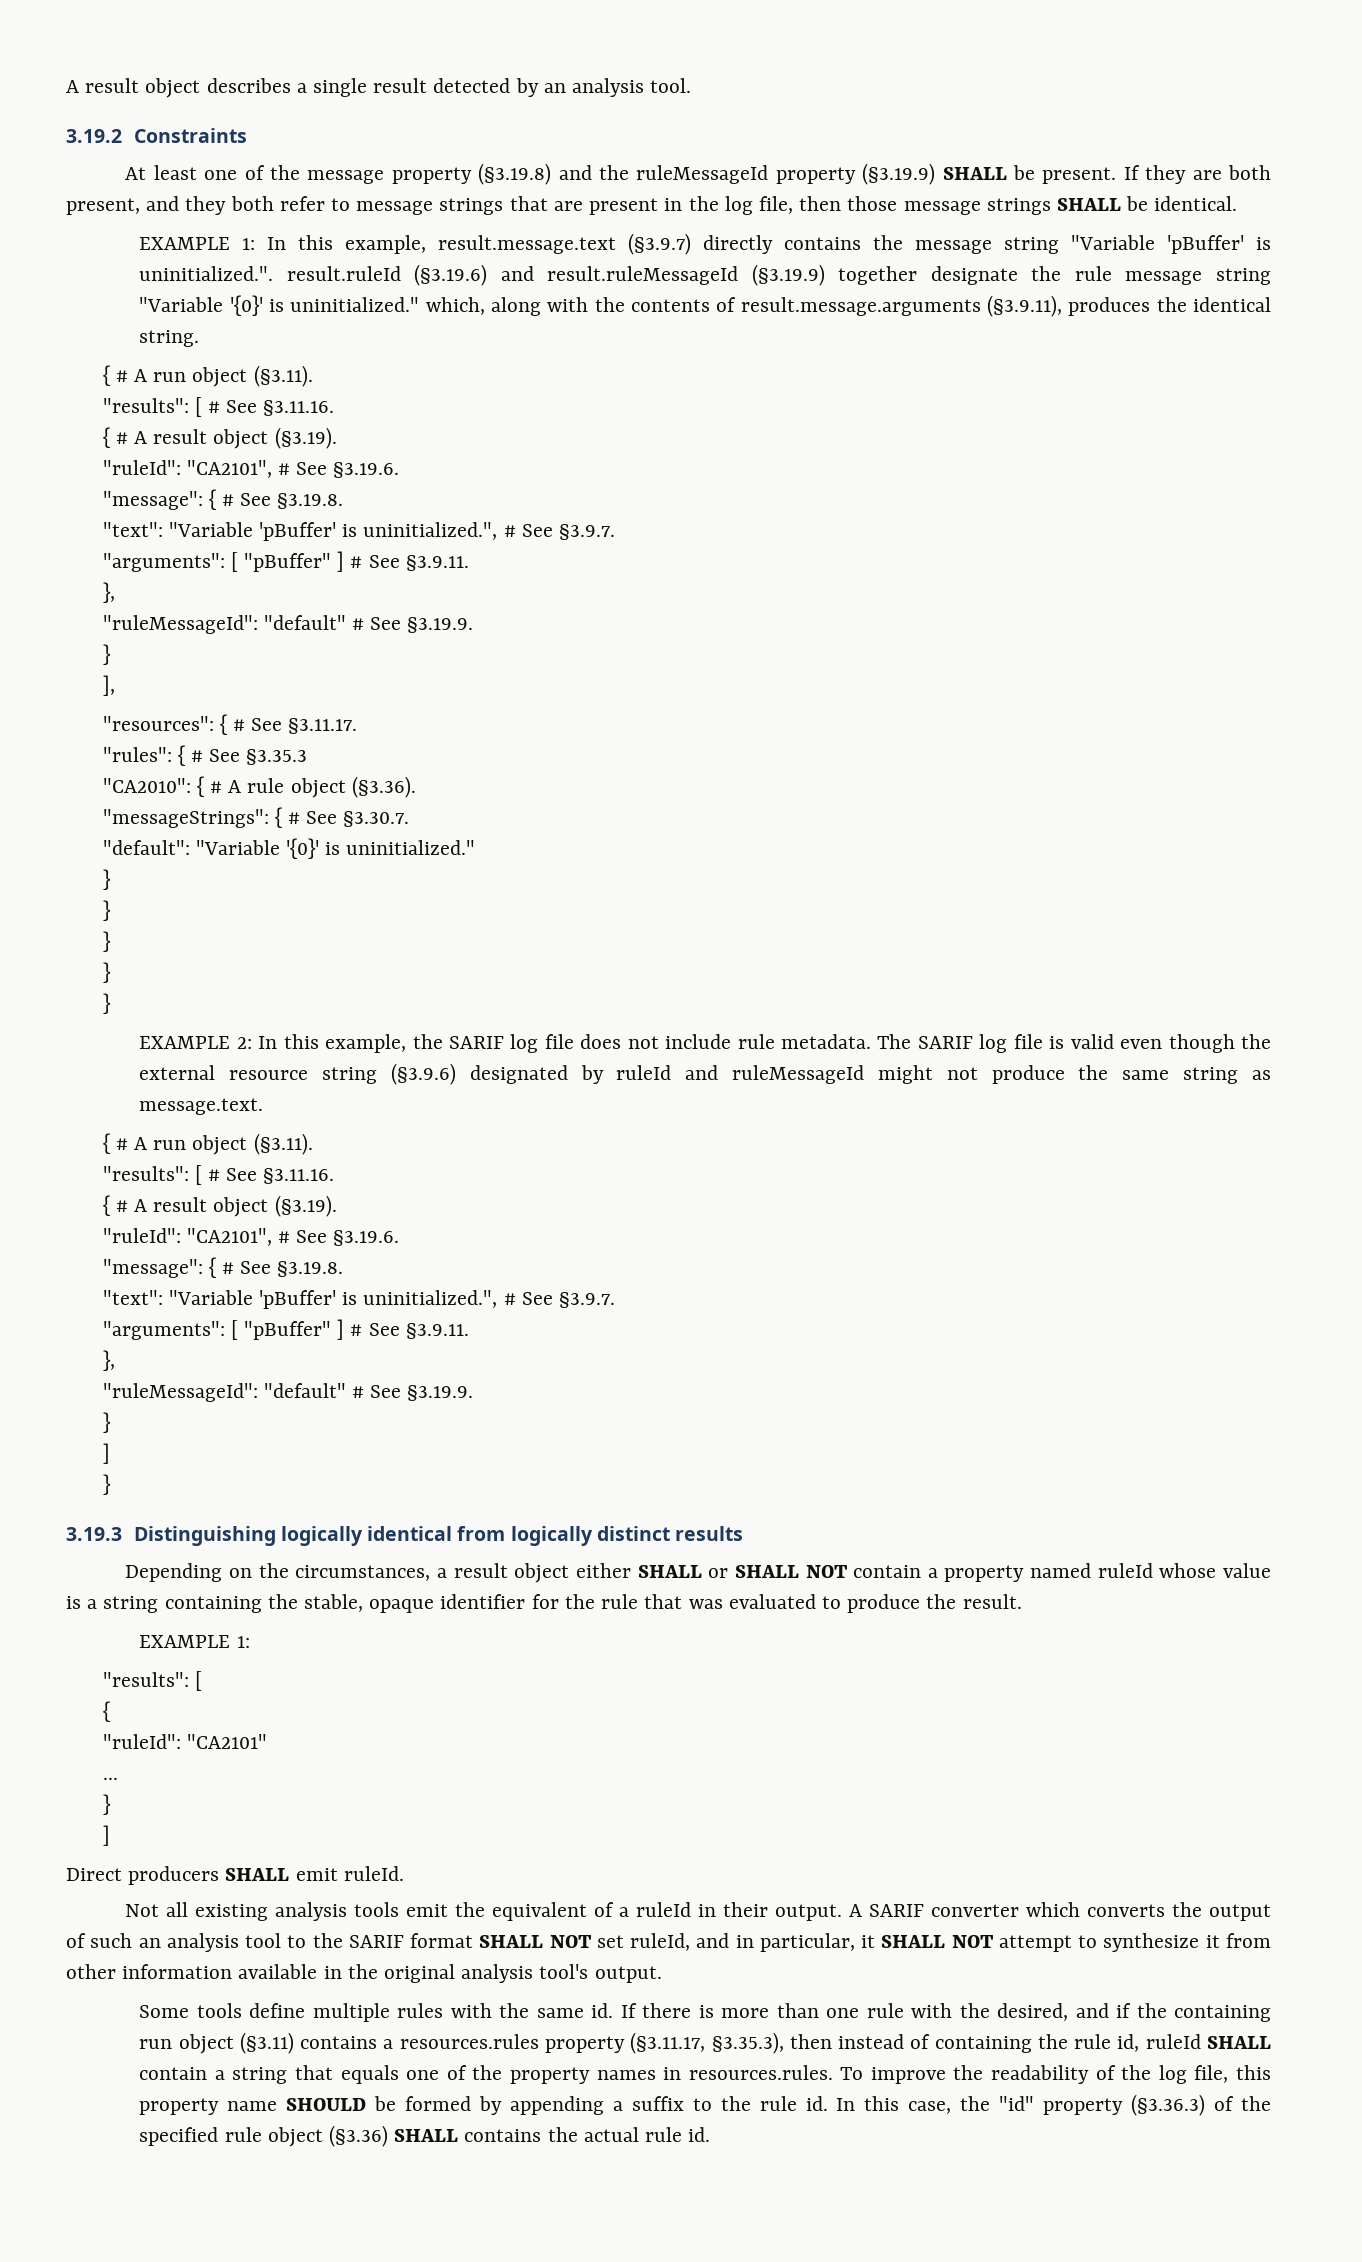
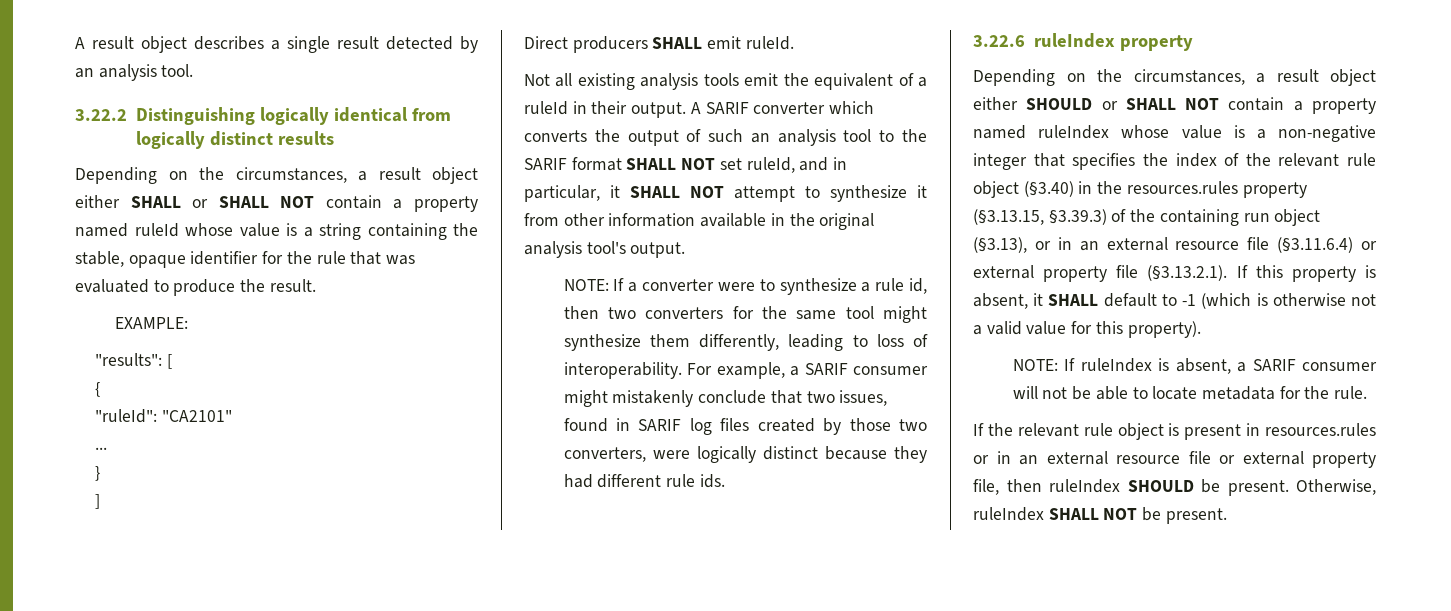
[66,128,247,143] [125,163,1271,185] [66,196,1238,215] [139,233,1272,255] [139,264,1272,286] [139,295,1272,317] [139,330,200,347] [102,365,313,387] [102,397,335,417] [102,427,337,449] [102,460,400,478] [102,489,344,510] [102,522,616,541] [102,551,469,572] [102,582,115,603] [102,615,474,634] [102,644,111,665] [102,675,115,696] [102,714,358,735] [102,745,308,766] [102,776,416,798] [102,807,410,828] [102,838,476,859] [102,869,111,890] [102,900,111,921] [102,931,111,952] [102,962,111,983] [102,993,111,1014] [139,1034,1271,1053] [139,1063,1271,1085] [139,1098,264,1115] [102,1133,313,1155] [102,1165,335,1185] [102,1195,337,1217] [102,1228,400,1246] [102,1257,344,1278] [102,1290,616,1309] [102,1319,469,1340] [102,1350,115,1371] [102,1383,474,1402] [102,1412,111,1433] [102,1443,110,1464] [102,1474,111,1495] [66,1527,122,1541] 3.19.2 Constraints // At least one of the message property (§3.19.8) and the ruleMessageId property (§3.19.9) SHALL be present. If they are both present, and they both refer to message strings that are present in the log file, then those message strings SHALL be identical. // EXAMPLE 1: In this example, result.message.text (§3.9.7) directly contains the message string "Variable 'pBuffer' is uninitialized.". result.ruleId (§3.19.6) and result.ruleMessageId (§3.19.9) together designate the rule message string "Variable '{0}' is uninitialized." which, along with the contents of result.message.arguments (§3.9.11), produces the identical string. // { # A run object (§3.11). // "results": [ # See §3.11.16. // { # A result object (§3.19). // "ruleId": "CA2101", # See §3.19.6. // "message": { # See §3.19.8. // "text": "Variable 'pBuffer' is uninitialized.", # See §3.9.7. // "arguments": [ "pBuffer" ] # See §3.9.11. // }, // "ruleMessageId": "default" # See §3.19.9. // } // ], // "resources": { # See §3.11.17. // "rules": { # See §3.35.3 // "CA2010": { # A rule object (§3.36). // "messageStrings": { # See §3.30.7. // "default": "Variable '{0}' is uninitialized." // } // } // } // } // } // EXAMPLE 2: In this example, the SARIF log file does not include rule metadata. The SARIF log file is valid even though the external resource string (§3.9.6) designated by ruleId and ruleMessageId might not produce the same string as message.text. // { # A run object (§3.11). // "results": [ # See §3.11.16. // { # A result object (§3.19). // "ruleId": "CA2101", # See §3.19.6. // "message": { # See §3.19.8. // "text": "Variable 'pBuffer' is uninitialized.", # See §3.9.7. // "arguments": [ "pBuffer" ] # See §3.9.11. // }, // "ruleMessageId": "default" # See §3.19.9. // } // ] // } // 3.19.3 -> [75,109,127,121] 3.22.2
[139,1635,250,1648] EXAMPLE 1: -> [114,317,188,329] EXAMPLE:
[139,2003,1272,2022] [139,2032,1271,2054] [139,2065,1272,2084] [139,2094,1272,2116] [139,2125,711,2147] Some tools define multiple rules with the same id. If there is more than one rule with the desired, and if the containing run object (§3.11) contains a resources.rules property (§3.11.17, §3.35.3), then instead of containing the rule id, ruleId SHALL contain a string that equals one of the property names in resources.rules. To improve the readability of the log file, this property name SHOULD be formed by appending a suffix to the rule id. In this case, the "id" property (§3.36.3) of the specified rule object (§3.36) SHALL contains the actual rule id. -> [563,278,928,295] [563,306,927,323] [563,334,928,351] [563,362,928,379] [563,390,888,407] [563,418,927,435] [563,446,927,463] [563,474,725,488] [973,33,1193,51] [973,69,1376,86] [973,97,1376,114] [973,125,1376,142] [973,153,1376,170] [973,181,1307,198] [973,209,1321,226] [973,237,1377,253] [973,265,1376,282] [973,293,1376,309] [973,321,1201,338] [1012,358,1377,374] [1012,386,1368,400] [973,423,1376,440] [973,451,1376,468] [973,479,1376,496] [973,507,1227,524] NOTE: If a converter were to synthesize a rule id, then two converters for the same tool might synthesize them differently, leading to loss of interoperability. For example, a SARIF consumer might mistakenly conclude that two issues, found in SARIF log files created by those two converters, were logically distinct because they had different rule ids. // 3.22.6 ruleIndex property // Depending on the circumstances, a result object either SHOULD or SHALL NOT contain a property named ruleIndex whose value is a non-negative integer that specifies the index of the relevant rule object (§3.40) in the resources.rules property (§3.13.15, §3.39.3) of the containing run object (§3.13), or in an external resource file (§3.11.6.4) or external property file (§3.13.2.1). If this property is absent, it SHALL default to -1 (which is otherwise not a valid value for this property). // NOTE: If ruleIndex is absent, a SARIF consumer will not be able to locate metadata for the rule. // If the relevant rule object is present in resources.rules or in an external resource file or external property file, then ruleIndex SHOULD be present. Otherwise, ruleIndex SHALL NOT be present.

